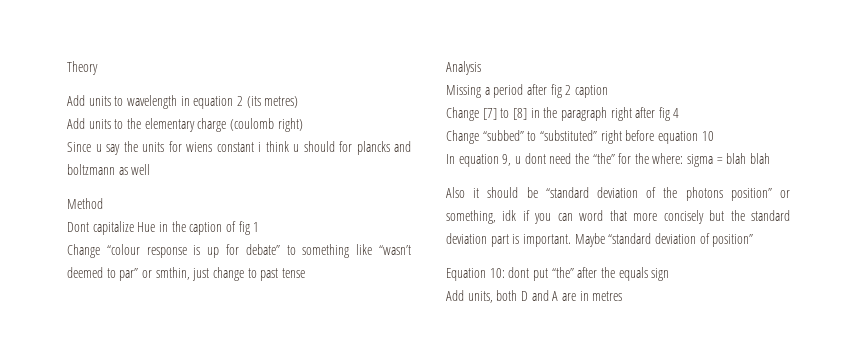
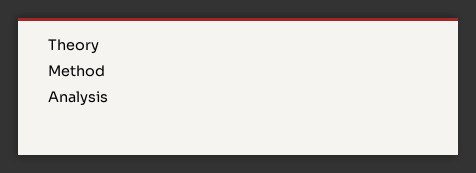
[67,95,299,109] [67,118,303,132] [67,141,411,155] [67,164,151,175] [67,198,103,209] [67,221,260,235] [67,244,412,258] [67,267,305,281] [446,61,481,75] [446,84,608,98] [446,107,680,121] [446,130,714,144] [446,153,771,167] [446,187,790,201] [446,210,790,224] [446,233,754,247] [446,267,670,281] [446,290,623,303] Add units to wavelength in equation 2 (its metres) // Add units to the elementary charge (coulomb right) // Since u say the units for wiens constant i think u should for plancks and boltzmann as well // Method // Dont capitalize Hue in the caption of fig 1 // Change “colour response is up for debate” to something like “wasn’t deemed to par” or smthin, just change to past tense // Analysis // Missing a period after fig 2 caption // Change [7] to [8] in the paragraph right after fig 4 // Change “subbed” to “substituted” right before equation 10 // In equation 9, u dont need the “the” for the where: sigma = blah blah // Also it should be “standard deviation of the photons position” or something, idk if you can word that more concisely but the standard deviation part is important. Maybe “standard deviation of position” // Equation 10: dont put “the” after the equals sign // Add units, both D and A are in metres -> [48,65,105,77] [48,91,108,106] Method // Analysis

